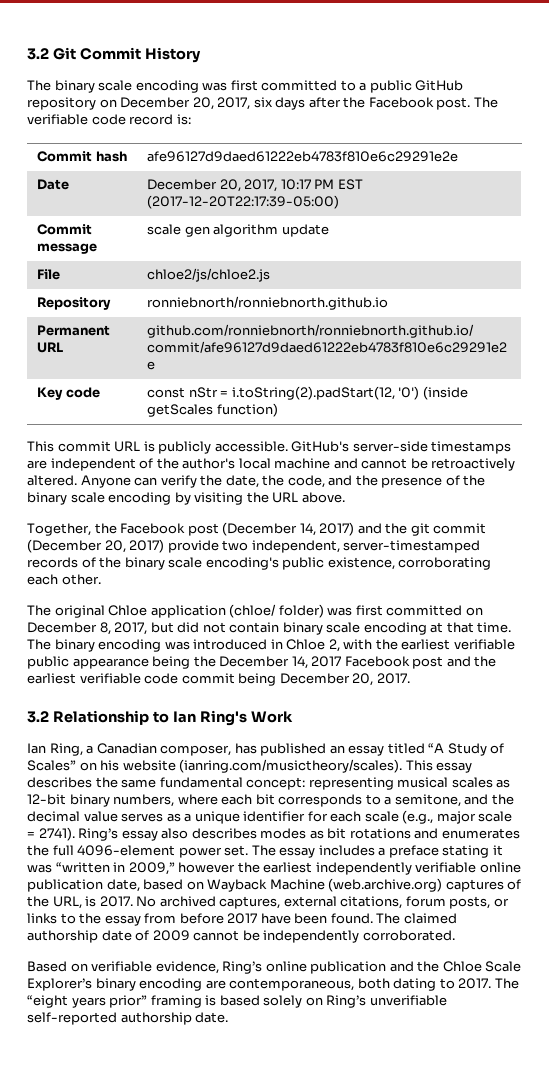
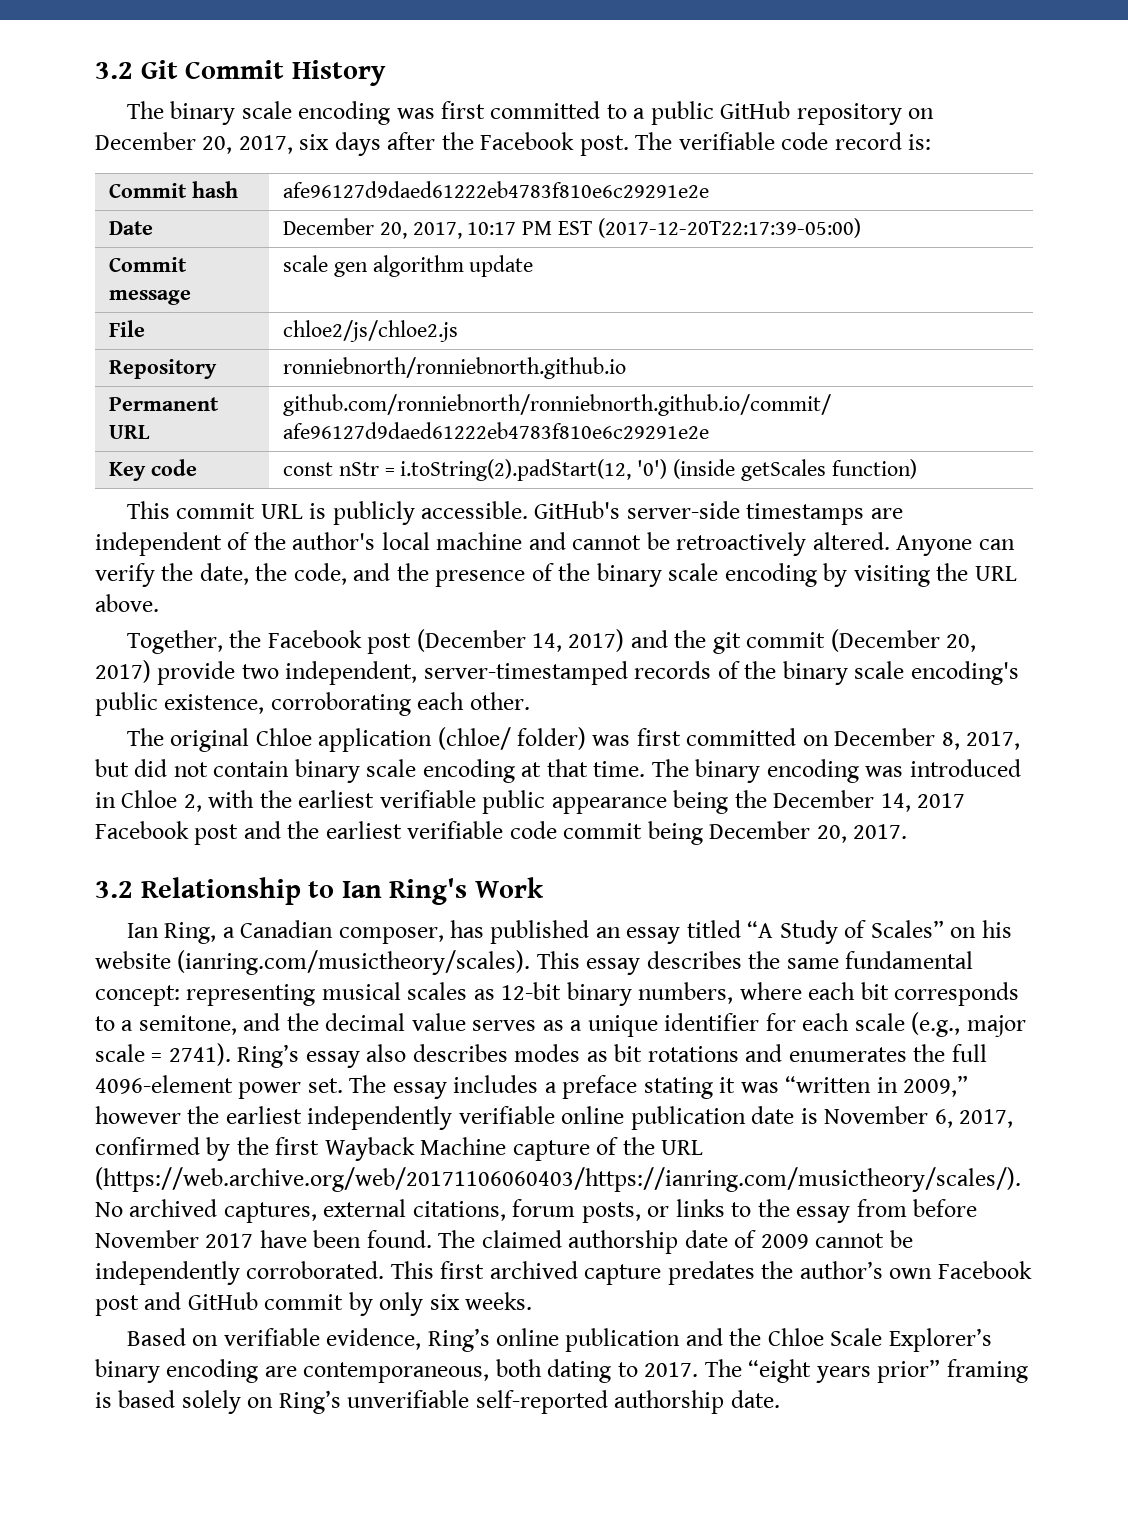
[106,878,522,892] [27,896,133,909] date, based on Wayback Machine (web.archive.org) captures of the URL, is 2017. -> [751,1106,1014,1128] [95,1137,704,1161] [95,1167,1021,1192] date is November 6, 2017, confirmed by the first Wayback Machine capture of the URL (https://web.archive.org/web/20171106060403/https://ianring.com/musictheory/scales/).
(224, 918) none -> [95,1230,199,1248] November
(455, 935) none -> [390,1261,1032,1285] [95,1292,533,1316] This first archived capture predates the author’s own Facebook post and GitHub commit by only six weeks.

